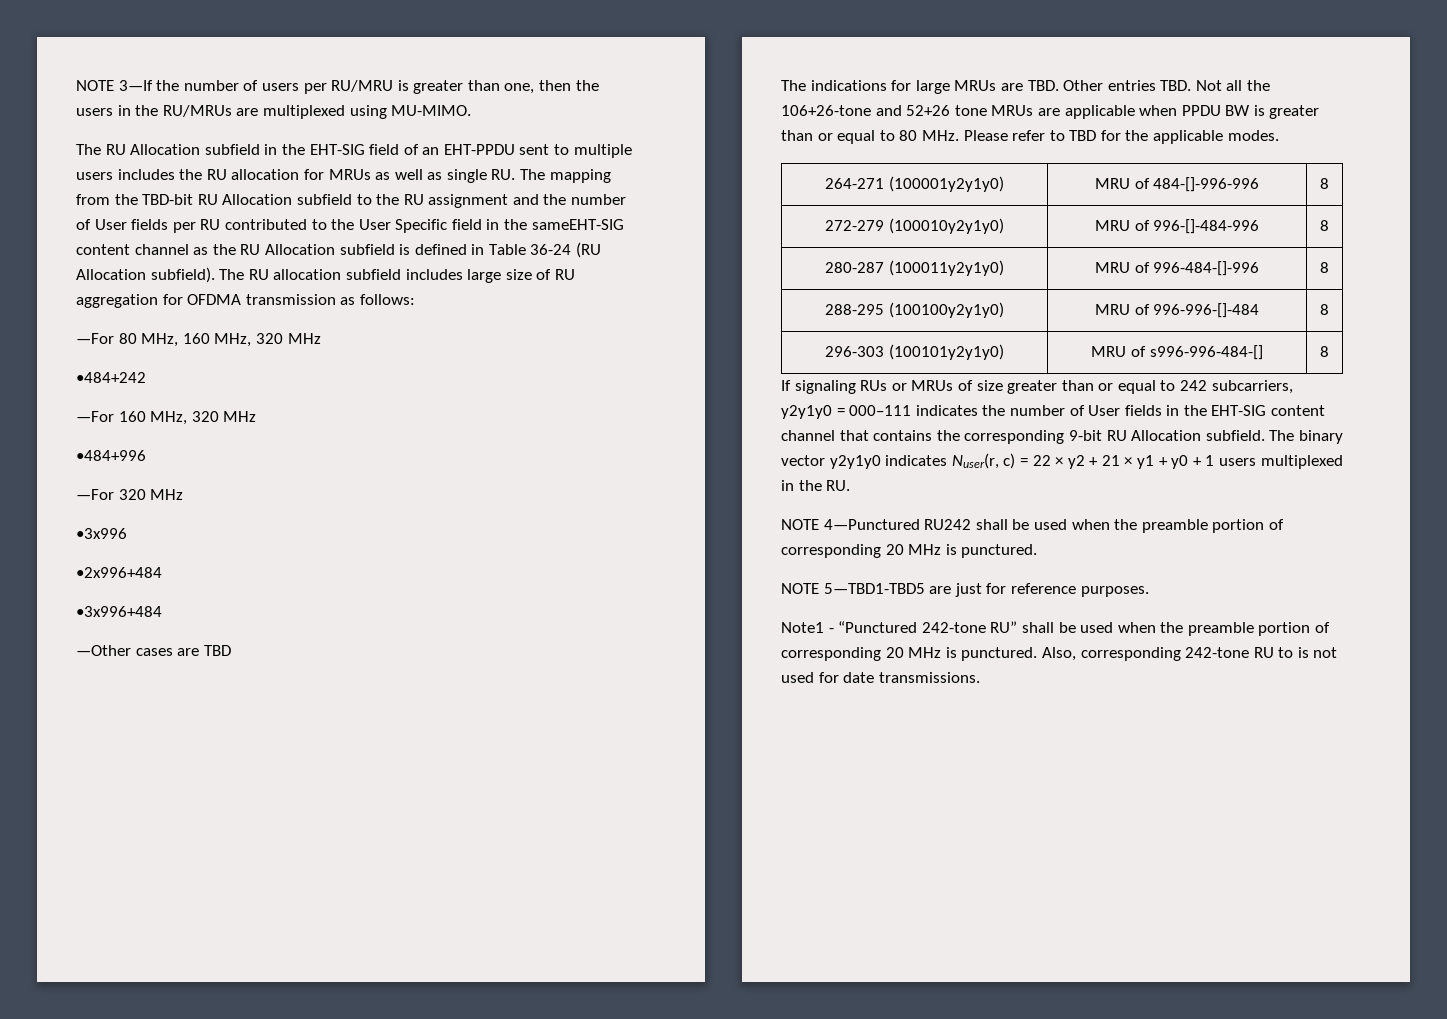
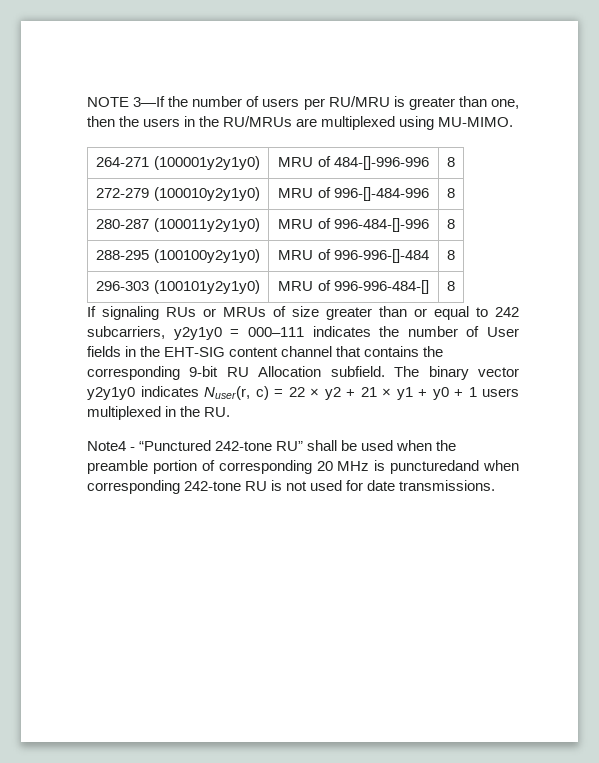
[76,144,632,158] [76,169,611,183] [76,194,627,208] [76,219,624,233] [76,242,602,258] [76,267,575,283] [76,294,415,308] [76,333,321,347] [76,372,146,383] [76,411,257,425] [76,450,146,461] [76,489,184,500] [76,528,127,539] [76,567,162,578] [76,606,162,617] [76,645,231,656] [781,80,1271,94] [781,105,1320,119] [781,130,1279,144] // The RU Allocation subfield in the EHT-SIG field of an EHT-PPDU sent to multiple users includes the RU allocation for MRUs as well as single RU. The mapping from the TBD-bit RU Allocation subfield to the RU assignment and the number of User fields per RU contributed to the User Specific field in the sameEHT-SIG content channel as the RU Allocation subfield is defined in Table 36-24 (RU Allocation subfield). The RU allocation subfield includes large size of RU aggregation for OFDMA transmission as follows: // —For 80 MHz, 160 MHz, 320 MHz // •484+242 // —For 160 MHz, 320 MHz // •484+996 // —For 320 MHz // •3x996 // •2x996+484 // •3x996+484 // —Other cases are TBD // The indications for large MRUs are TBD. Other entries TBD. Not all the 106+26-tone and 52+26 tone MRUs are applicable when PPDU BW is greater than or equal to 80 MHz. Please refer to TBD for the applicable modes. -> (514, 122) none
[1149,345,1263,360] s996-996-484-[] -> [333,280,429,294] 996-996-484-[]
[781,519,1284,533] [781,544,1038,558] [781,583,1149,597] [781,622,824,633] NOTE 4—Punctured RU242 shall be used when the preamble portion of corresponding 20 MHz is punctured. // NOTE 5—TBD1-TBD5 are just for reference purposes. // Note1 -> [87,441,126,451] Note4
[961,647,1076,661] punctured. Also, -> [390,460,519,474] puncturedand when
[1278,647,1294,658] to -> (268, 486) none

